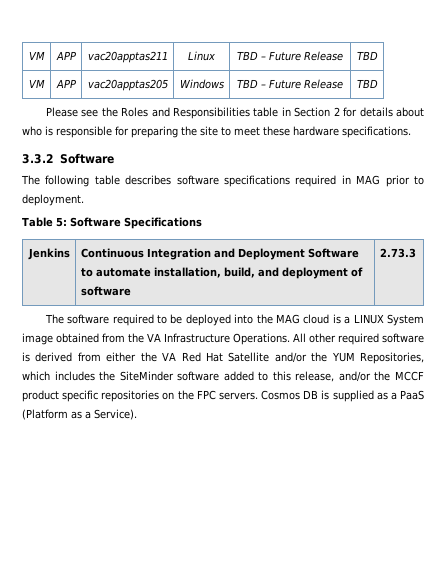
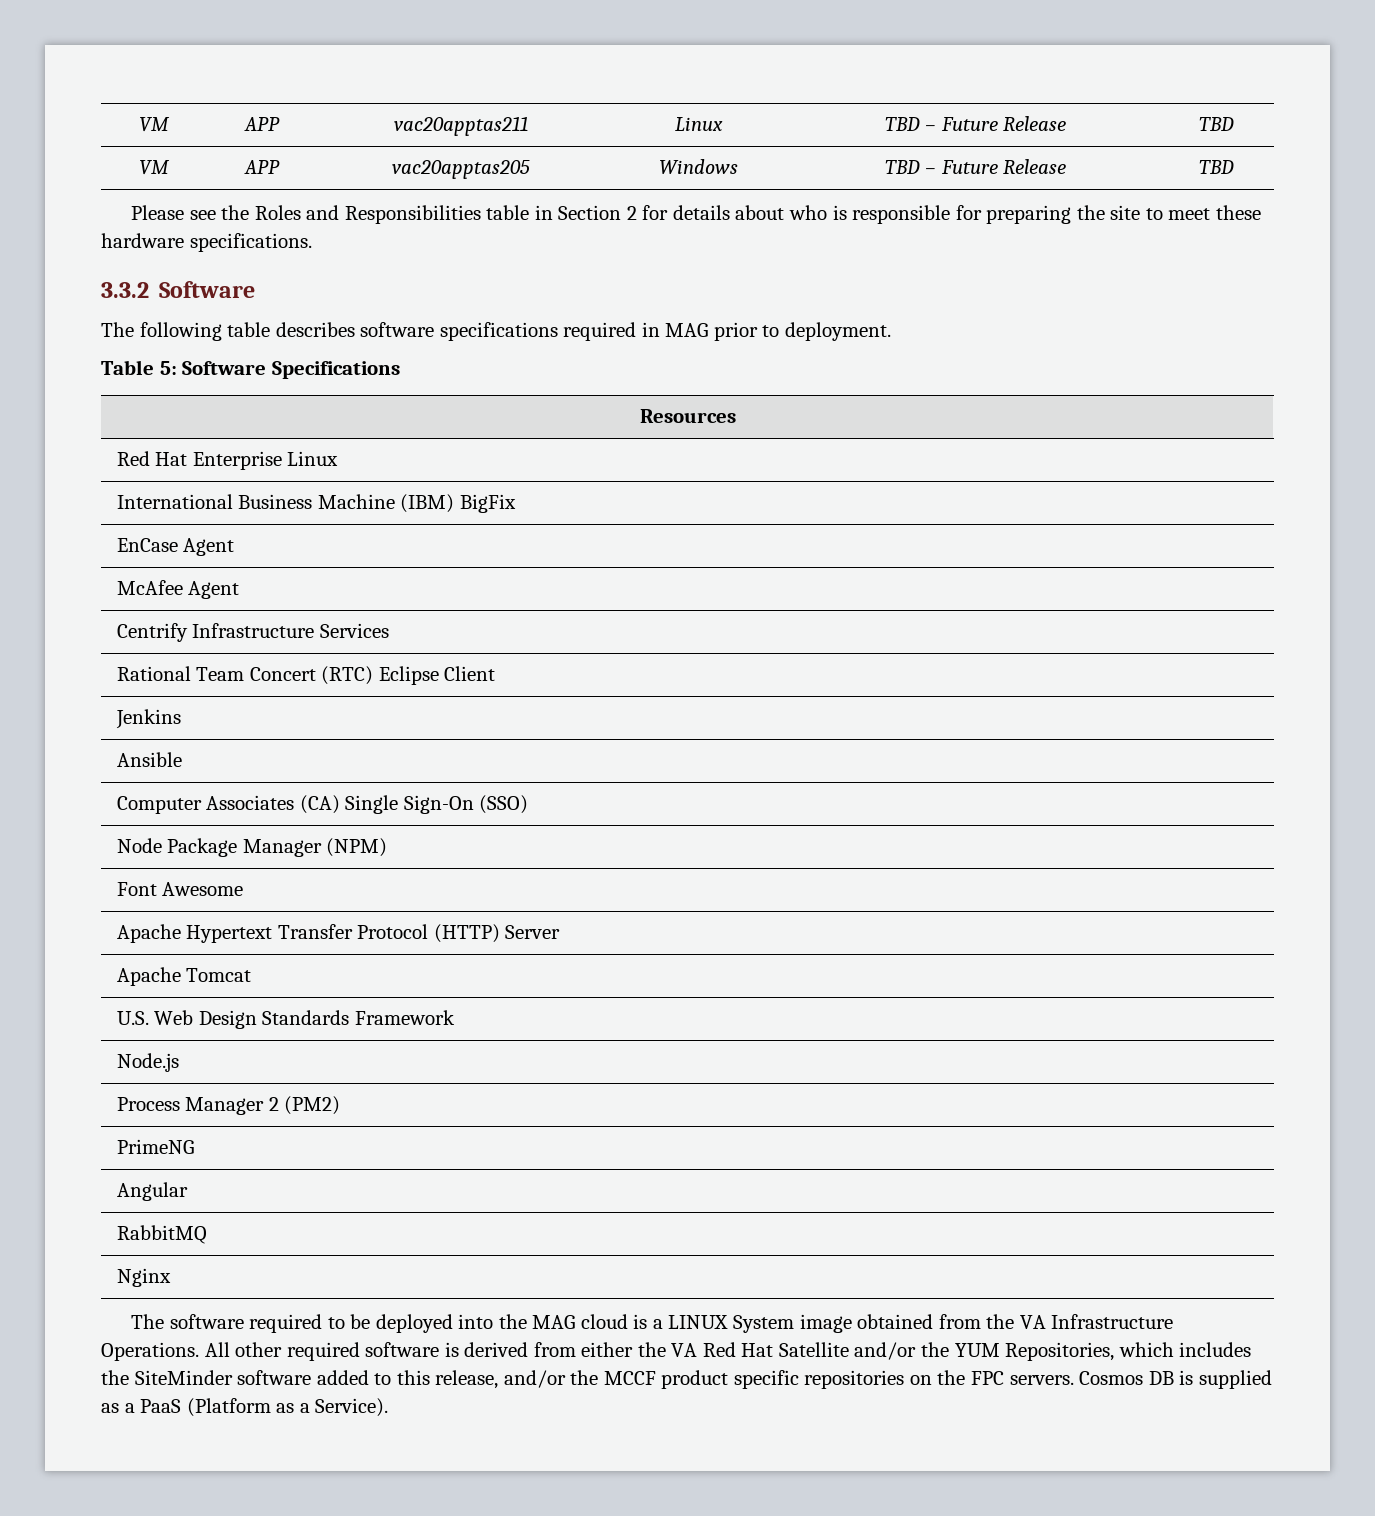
[27,248,70,260] [80,248,359,260] [80,267,363,279] [80,286,131,296] [379,248,416,258] Jenkins | Continuous Integration and Deployment Software to automate installation, build, and deployment of software | 2.73.3 -> [639,409,736,423] [116,451,339,470] [116,494,516,513] [116,538,235,556] [116,580,240,599] [116,623,389,642] [116,666,496,685] [115,709,181,729] [116,752,182,767] [116,795,529,814] [116,838,388,857] [116,882,244,896] [116,924,561,943] [116,967,252,986] [116,1010,455,1029] [116,1053,179,1072] [116,1096,341,1115] [116,1139,194,1154] [116,1182,188,1201] [116,1225,207,1244] [116,1268,171,1287] Resources // Red Hat Enterprise Linux // International Business Machine (IBM) BigFix // EnCase Agent // McAfee Agent // Centrify Infrastructure Services // Rational Team Concert (RTC) Eclipse Client // Jenkins // Ansible // Computer Associates (CA) Single Sign-On (SSO) // Node Package Manager (NPM) // Font Awesome // Apache Hypertext Transfer Protocol (HTTP) Server // Apache Tomcat // U.S. Web Design Standards Framework // Node.js // Process Manager 2 (PM2) // PrimeNG // Angular // RabbitMQ // Nginx

